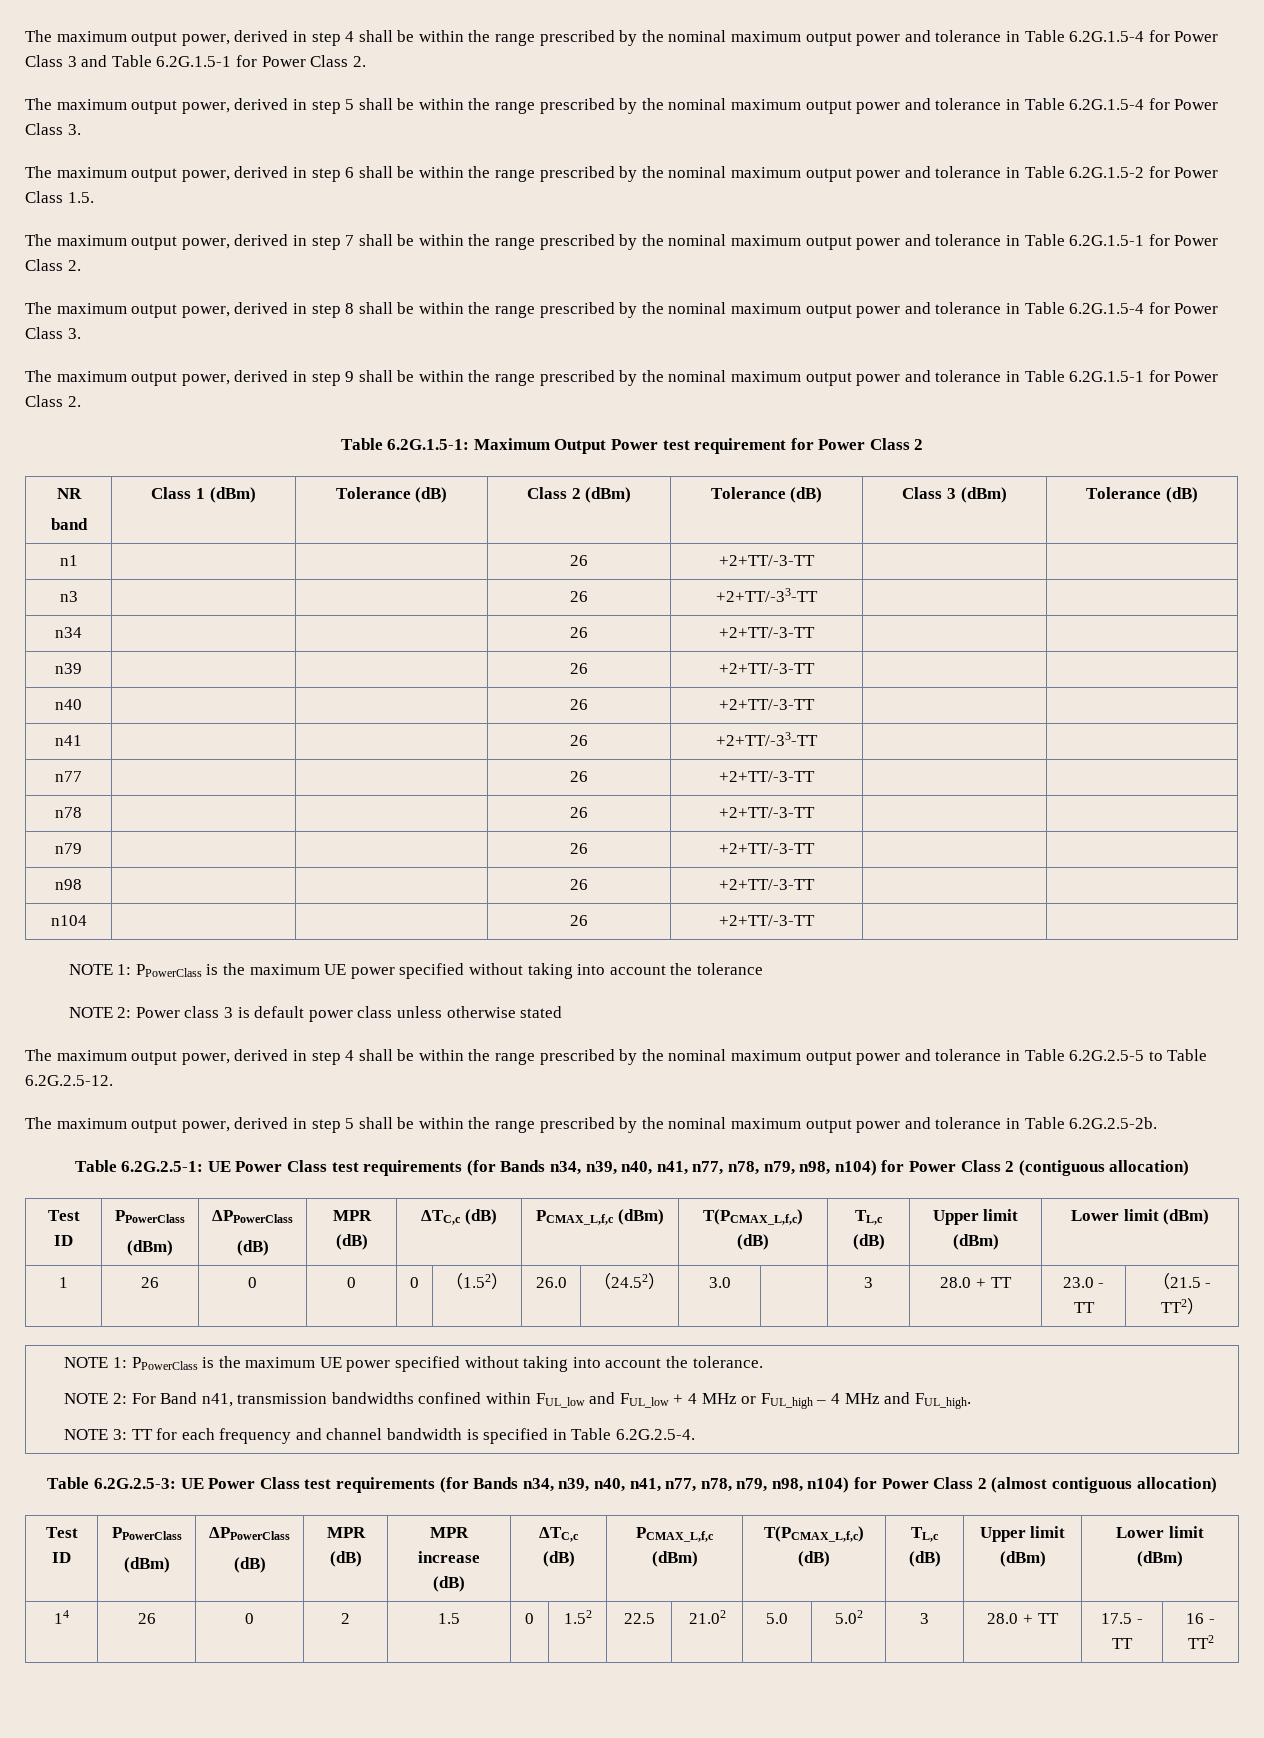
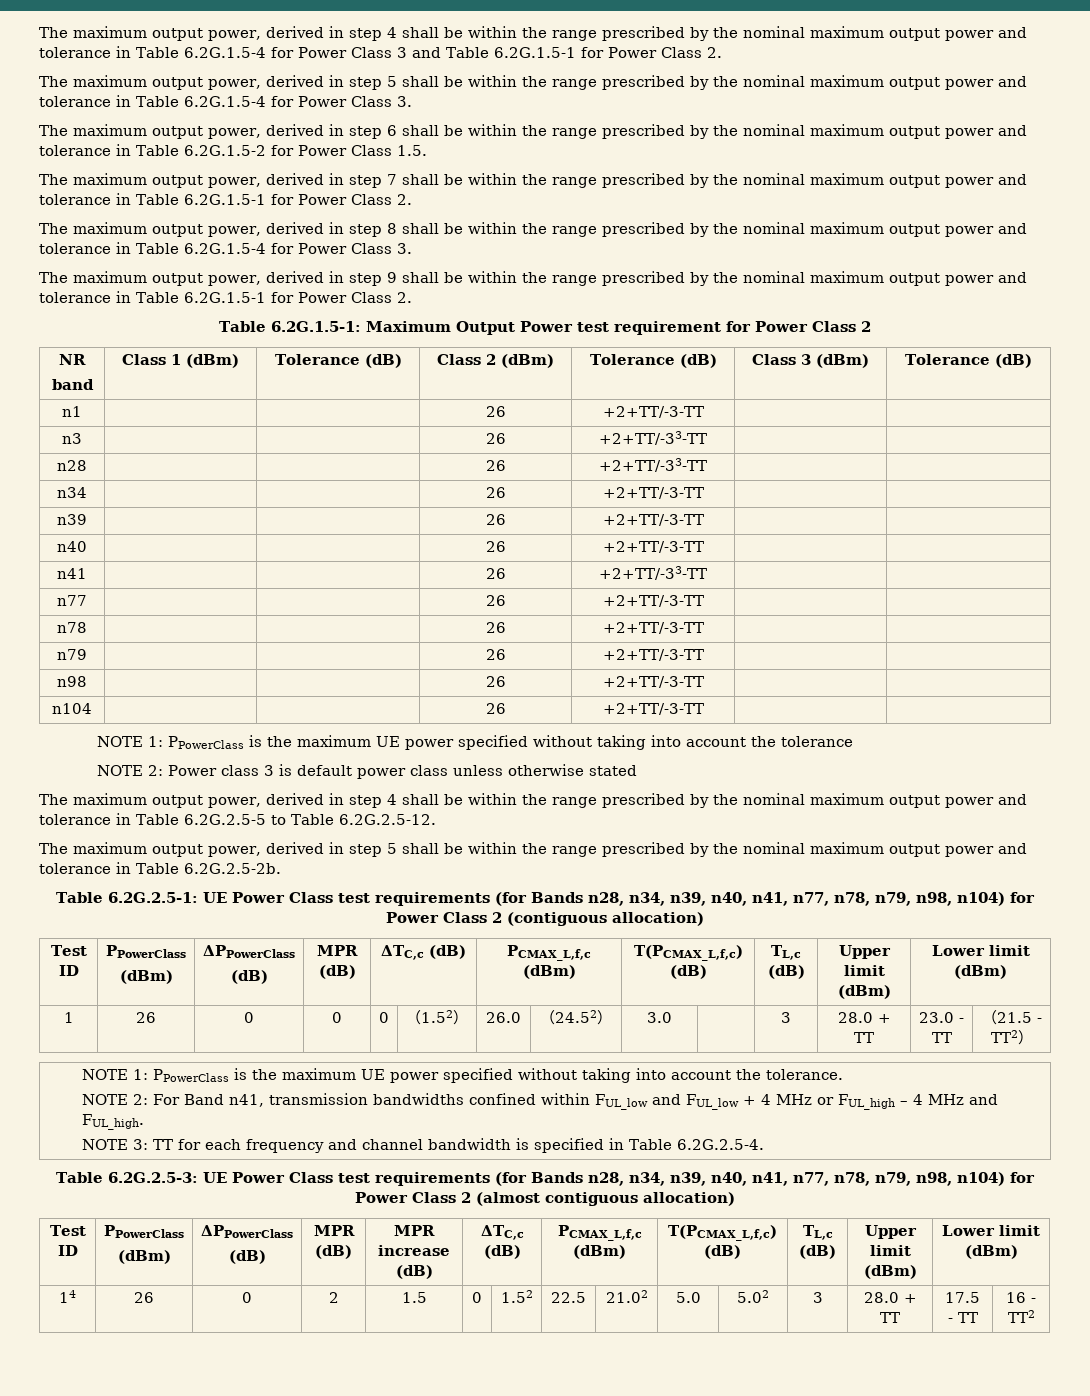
(818, 595) none -> [57,460,87,471] [485,460,506,471] [599,458,707,472] // n28 | | | 26 | +2+TT/-33-TT | |
(546, 1166) none -> [587,892,624,906] n28,
(519, 1483) none -> [587,1172,624,1186] n28,

